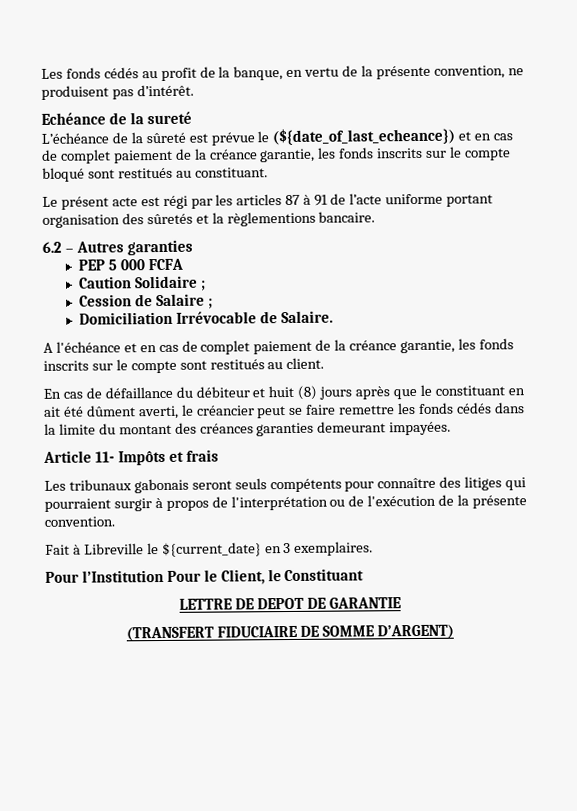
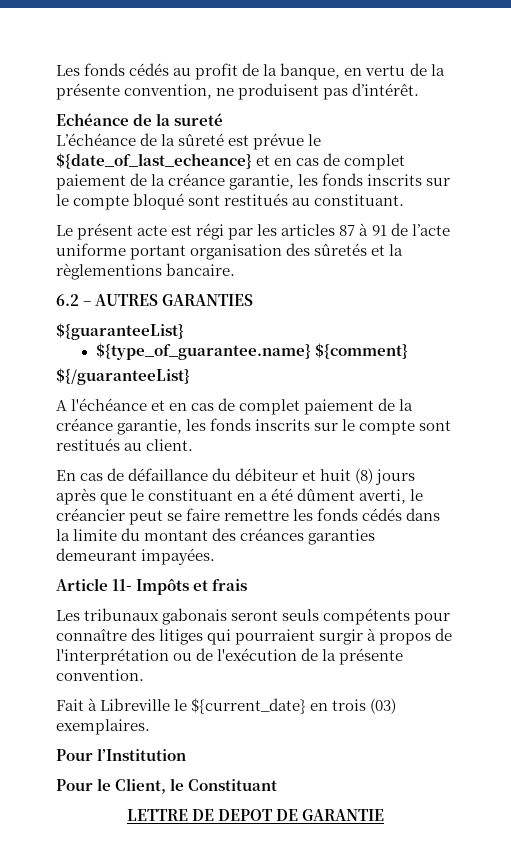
[272,127,456,146] (${date_of_last_echeance}) -> [56,153,252,169] ${date_of_last_echeance}
[75,239,193,256] [78,258,184,271] [78,275,207,291] [79,293,214,309] [79,310,334,325] Autres garanties // PEP 5 000 FCFA // Caution Solidaire ; // Cession de Salaire ; // Domiciliation Irrévocable de Salaire. -> [95,294,254,306] [56,323,184,340] [95,343,408,360] [56,368,190,385] AUTRES GARANTIES // ${guaranteeList} // ${type_of_guarantee.name} ${comment} // ${/guaranteeList}
[44,406,61,417] ait -> [259,493,269,501] a
[283,542,292,554] 3 -> [332,698,397,714] trois (03)
(164, 576) none -> (187, 754) //
[126,624,454,642] // (TRANSFERT FIDUCIAIRE DE SOMME D’ARGENT) -> (385, 815) none

